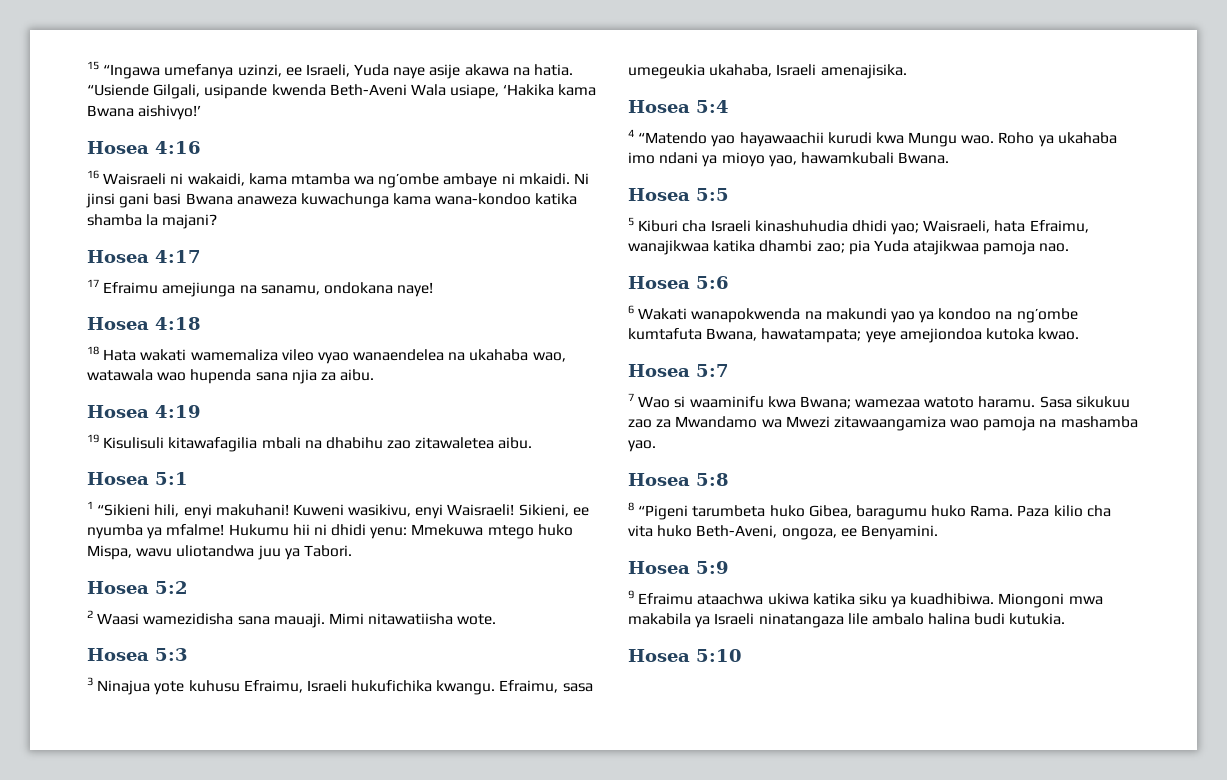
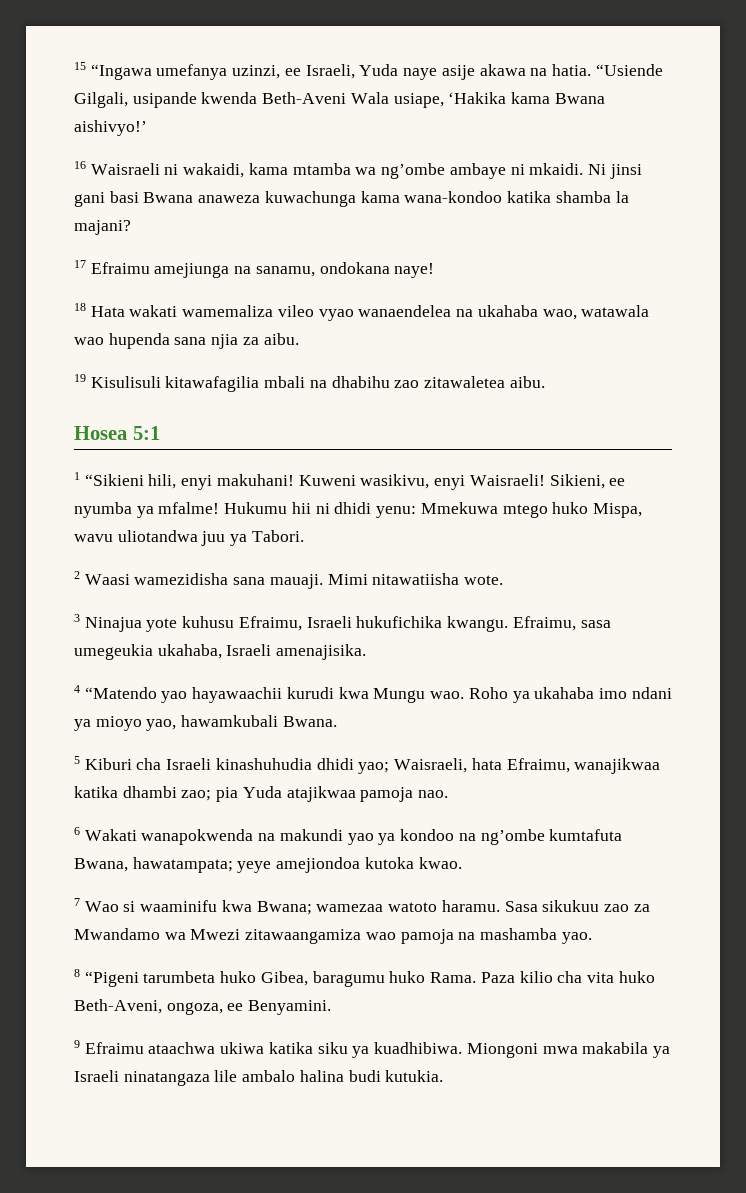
[87,141,201,154] // Hosea 4:16 -> (147, 128) none
[87,250,201,263] // Hosea 4:17 -> (131, 227) none
[87,317,201,330] // Hosea 4:18 -> (435, 270) none
[87,405,201,418] // Hosea 4:19 -> (299, 339) none
[87,581,188,594] // Hosea 5:2 -> (304, 536) none
[87,648,188,661] // Hosea 5:3 -> (504, 580) none
[628,100,729,113] // Hosea 5:4 -> (367, 652) none
[628,188,729,201] // Hosea 5:5 -> (337, 721) none
[628,276,729,289] // Hosea 5:6 -> (449, 794) none
[628,364,729,377] // Hosea 5:7 -> (462, 863) none
[628,473,729,486] // Hosea 5:8 -> (592, 938) none
[628,561,729,574] // Hosea 5:9 -> (332, 1007) none
[628,649,742,662] // Hosea 5:10 -> (444, 1076) none

